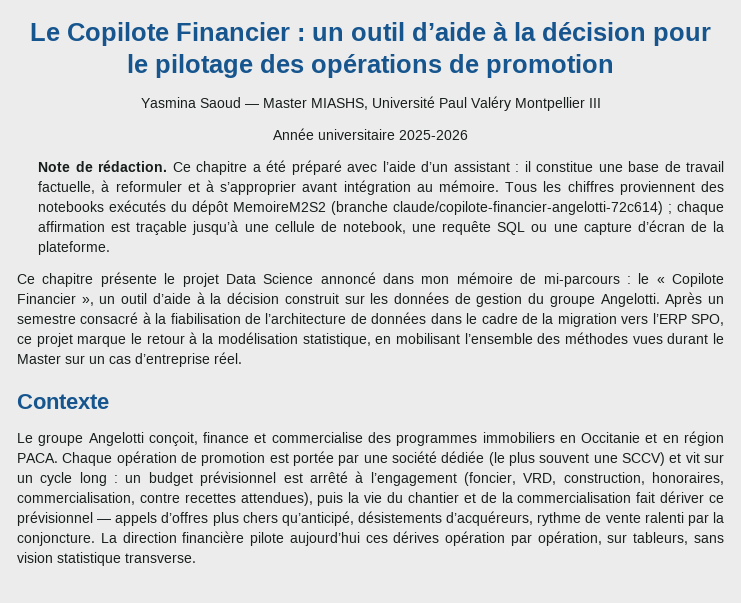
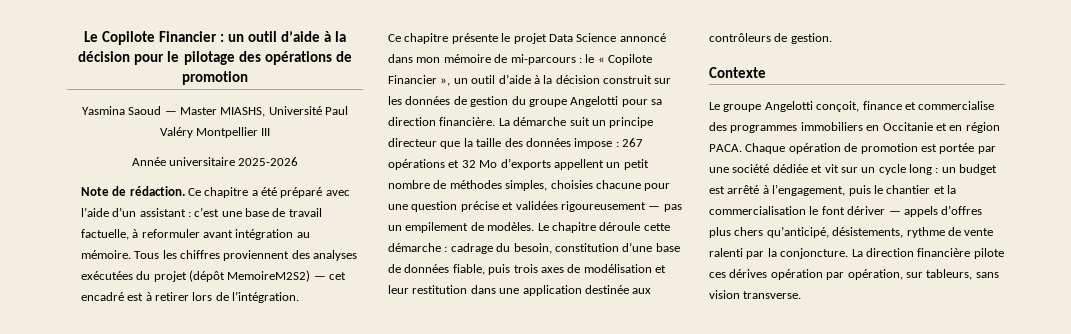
[524,161,594,172] il constitue -> [194,207,220,217] c’est
[187,180,297,195] et à s’approprier -> (200, 233) none
[38,200,725,215] [38,220,725,235] [38,241,111,255] notebooks exécutés du dépôt MemoireM2S2 (branche claude/copilote-financier-angelotti-72c614) ; chaque affirmation est traçable jusqu’à une cellule de notebook, une requête SQL ou une capture d’écran de la plateforme. -> [313,250,358,261] [80,270,347,282] [80,291,300,303] analyses exécutées du projet (dépôt MemoireM2S2) — cet encadré est à retirer lors de l’intégration.
[600,292,724,307] [17,312,724,327] [17,332,724,347] [17,352,242,367] Angelotti. Après un semestre consacré à la fiabilisation de l’architecture de données dans le cadre de la migration vers l’ERP SPO, ce projet marque le retour à la modélisation statistique, en mobilisant l’ensemble des méthodes vues durant le Master sur un cas d’entreprise réel. -> [570,96,662,107] [388,117,654,128] [388,138,643,149] [388,158,649,170] [388,180,671,191] [388,201,682,212] [388,222,670,233] [388,242,680,254] [388,264,666,275] [388,285,652,296] [709,33,832,44] Angelotti pour sa direction financière. La démarche suit un principe directeur que la taille des données impose : 267 opérations et 32 Mo d’exports appellent un petit nombre de méthodes simples, choisies chacune pour une question précise et validées rigoureusement — pas un empilement de modèles. Le chapitre déroule cette démarche : cadrage du besoin, constitution d’une base de données fiable, puis trois axes de modélisation et leur restitution dans une application destinée aux contrôleurs de gestion.
[488,452,666,466] (le plus souvent une SCCV) -> (808, 168) none
[200,471,277,486] prévisionnel -> (998, 169) none
[370,472,724,486] [17,492,404,506] l’engagement (foncier, VRD, construction, honoraires, commercialisation, contre recettes attendues), puis la vie du -> [772,184,883,196] l’engagement, puis le
[480,492,497,503] de -> (945, 190) none
[636,491,725,503] [17,511,93,526] fait dériver ce prévisionnel -> [809,206,886,215] le font dériver
[358,511,534,526] désistements d’acquéreurs, -> [832,227,904,238] désistements,
[289,532,360,546] aujourd’hui -> (1004, 253) none
[57,552,121,566] statistique -> (740, 294) none

